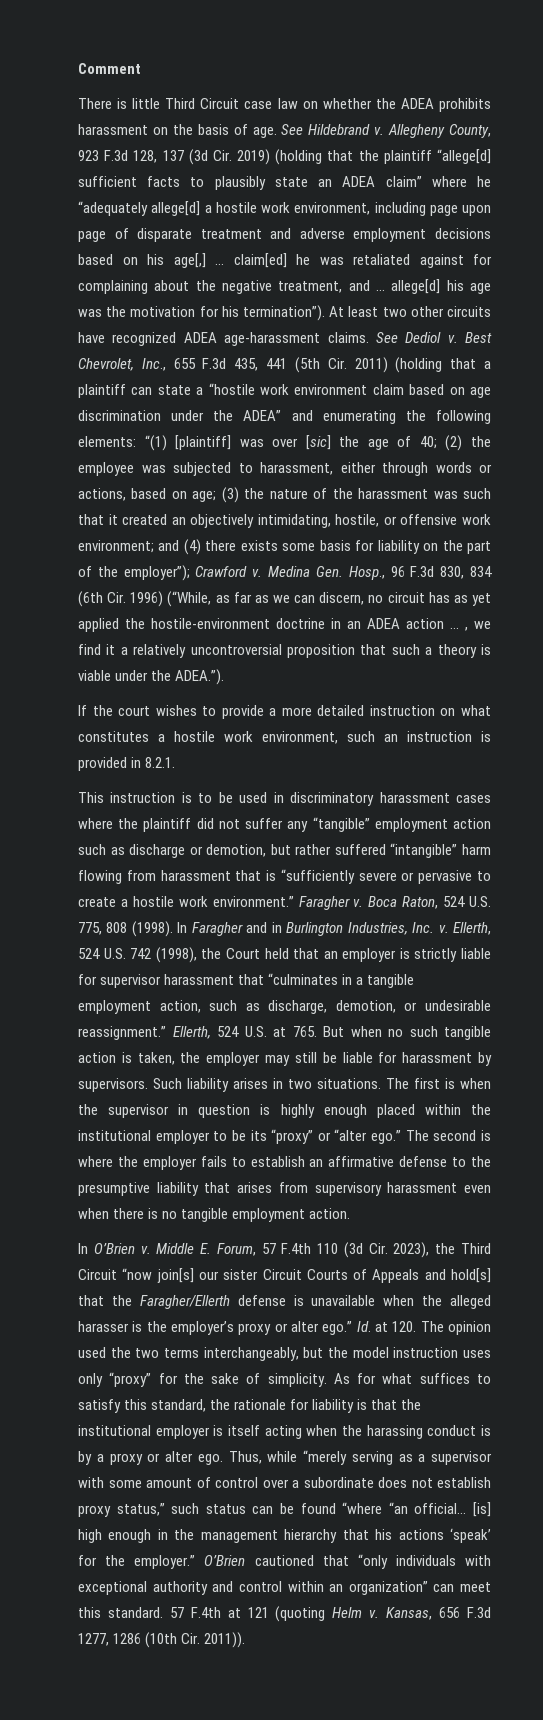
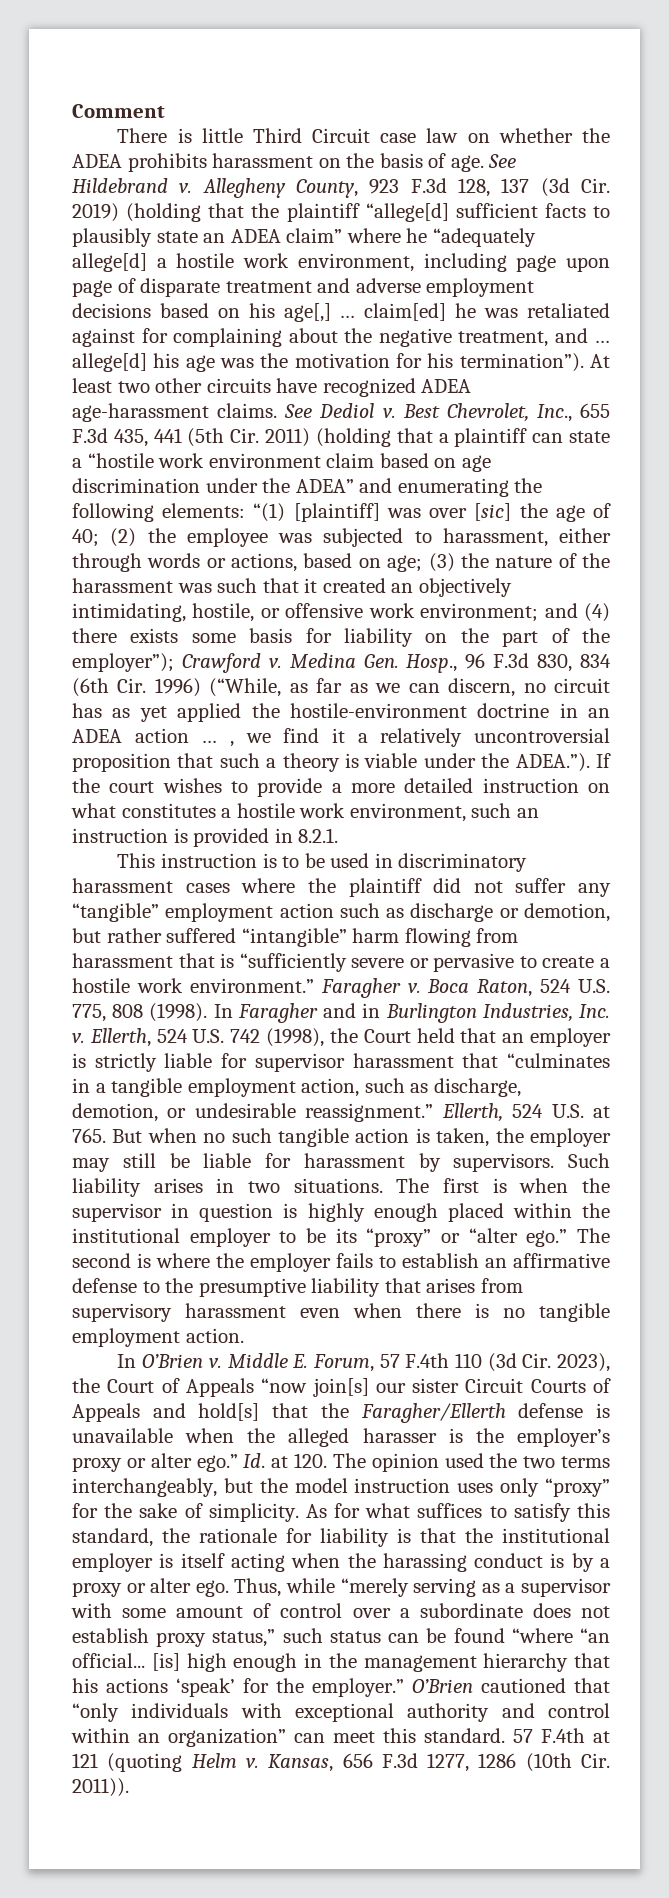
(225, 677) // -> (590, 762) none
[461,1243,492,1254] [78,1269,117,1280] Third Circuit -> [107,1378,254,1397] Court of Appeals

